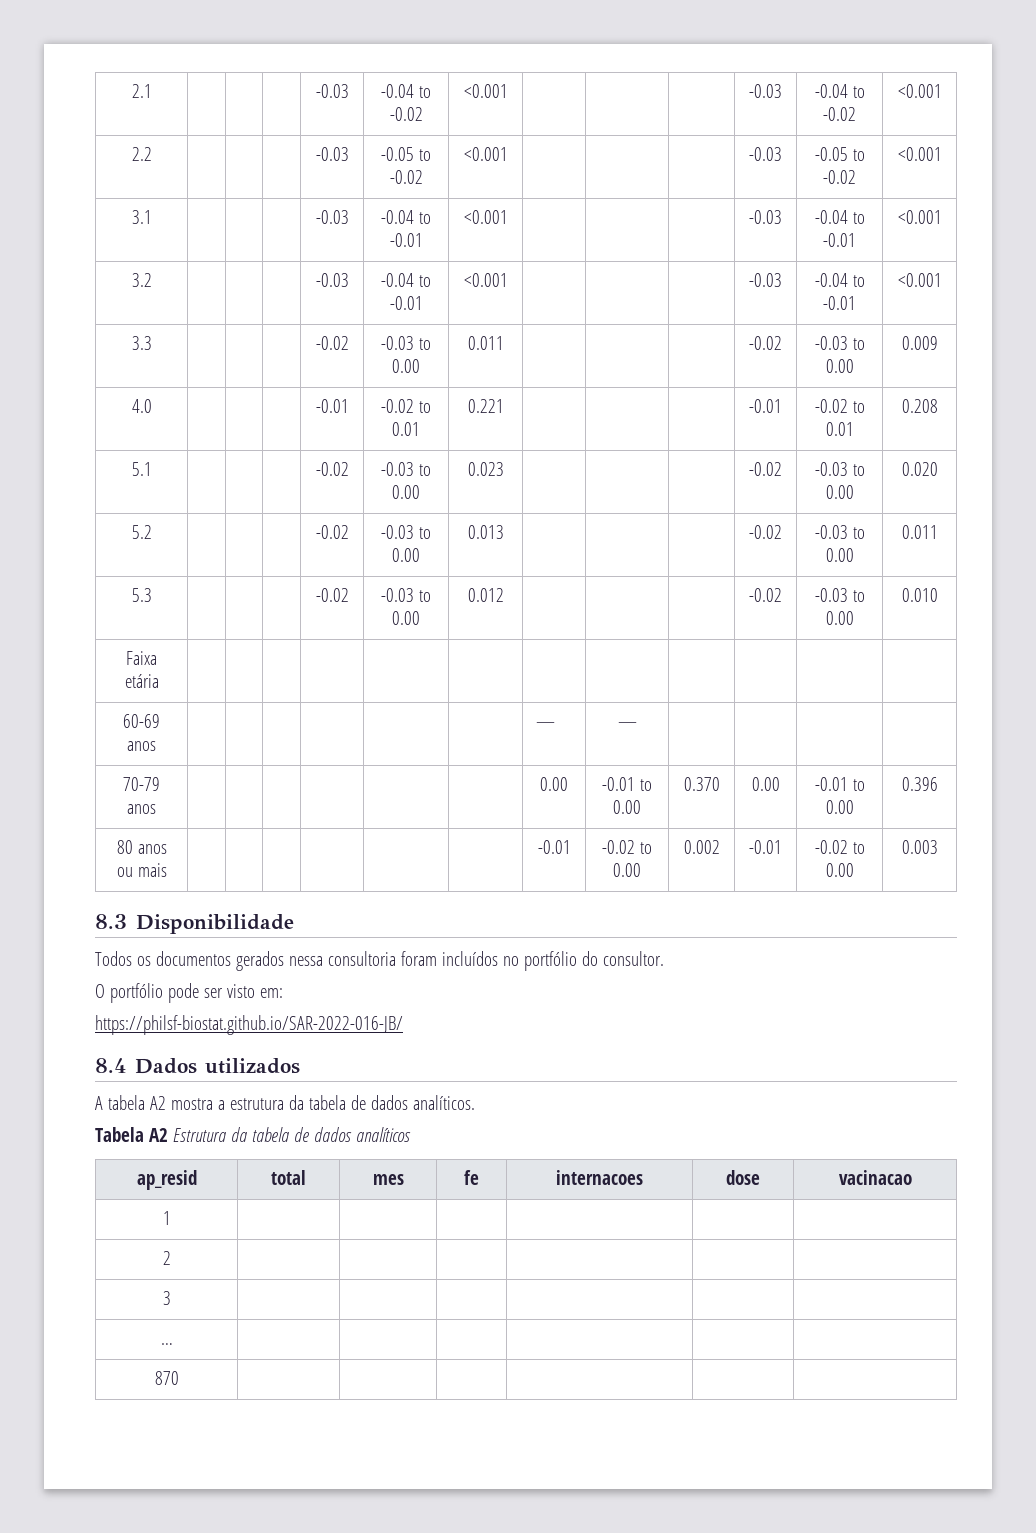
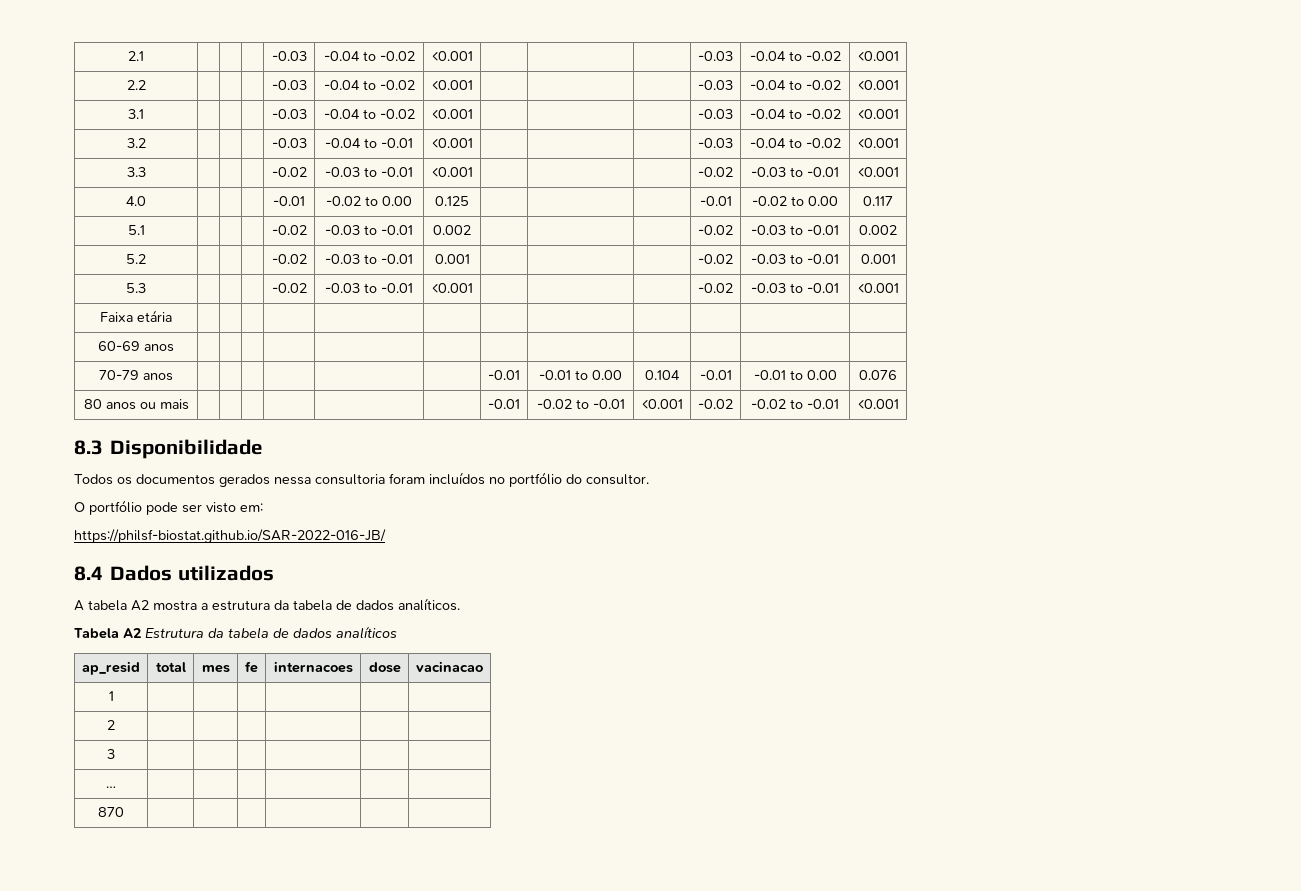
[381,147,431,161] [389,170,423,184] [463,147,508,161] [749,147,782,161] [814,147,848,161] -0.05 to -0.02 | <0.001 | | | | -0.03 | -0.05 -> [323,80,415,90] [431,80,473,90] [698,80,733,90] [749,80,786,90] -0.04 to -0.02 | <0.001 | | | | -0.03 | -0.04
[389,233,423,247] [463,210,508,224] [749,210,782,224] [814,210,865,224] [823,233,856,247] -0.01 | <0.001 | | | | -0.03 | -0.04 to -0.01 -> [379,109,415,119] [431,109,473,119] [698,109,733,119] [749,109,841,119] -0.02 | <0.001 | | | | -0.03 | -0.04 to -0.02
[823,296,856,310] -0.01 -> [805,138,841,148] -0.02
[392,359,420,373] [467,336,504,350] [749,336,782,350] [814,336,865,350] [825,359,854,373] [901,336,938,350] 0.00 | 0.011 | | | | -0.02 | -0.03 to 0.00 | 0.009 -> [381,167,413,177] [431,167,473,177] [698,167,733,177] [751,167,839,177] [857,167,899,177] -0.01 | <0.001 | | | | -0.02 | -0.03 to -0.01 | <0.001
[392,422,420,436] [467,399,504,413] [749,399,782,413] [814,399,865,413] [825,422,854,436] [901,399,938,413] 0.01 | 0.221 | | | | -0.01 | -0.02 to 0.01 | 0.208 -> [382,196,412,206] [435,196,469,206] [699,196,732,206] [752,196,838,206] [863,196,893,206] 0.00 | 0.125 | | | | -0.01 | -0.02 to 0.00 | 0.117
[392,485,420,499] [467,462,504,476] [749,462,782,476] [814,462,865,476] [825,485,854,499] [901,462,938,476] 0.00 | 0.023 | | | | -0.02 | -0.03 to 0.00 | 0.020 -> [381,225,413,235] [433,225,471,235] [698,225,733,235] [751,225,839,235] [859,225,897,235] -0.01 | 0.002 | | | | -0.02 | -0.03 to -0.01 | 0.002
[392,548,420,562] [467,525,504,539] [749,525,782,539] [814,525,865,539] [825,548,854,562] [901,525,938,539] 0.00 | 0.013 | | | | -0.02 | -0.03 to 0.00 | 0.011 -> [381,254,413,264] [434,254,470,264] [698,254,733,264] [751,254,839,264] [860,254,896,264] -0.01 | 0.001 | | | | -0.02 | -0.03 to -0.01 | 0.001
[392,611,420,625] [467,588,504,602] [749,588,782,602] [814,588,865,602] [825,611,854,625] [901,588,938,602] 0.00 | 0.012 | | | | -0.02 | -0.03 to 0.00 | 0.010 -> [381,283,413,293] [431,283,473,293] [698,283,733,293] [751,283,839,293] [857,283,899,293] -0.01 | <0.001 | | | | -0.02 | -0.03 to -0.01 | <0.001
[536,722,556,728] [617,722,637,728] — | — -> (174, 348) |
[540,777,568,791] [602,777,652,791] [613,800,641,814] [683,777,720,791] [751,777,780,791] [814,777,865,791] [825,800,854,814] [901,777,938,791] 0.00 | -0.01 to 0.00 | 0.370 | 0.00 | -0.01 to 0.00 | 0.396 -> [488,370,520,380] [539,370,622,380] [645,370,680,380] [699,370,732,380] [753,370,837,380] [859,370,897,380] -0.01 | -0.01 to 0.00 | 0.104 | -0.01 | -0.01 to 0.00 | 0.076
[613,863,641,877] [683,840,720,854] [749,840,782,854] [814,840,865,854] [825,863,854,877] [901,840,938,854] 0.00 | 0.002 | -0.01 | -0.02 to 0.00 | 0.003 -> [592,399,625,409] [641,399,683,409] [698,399,733,409] [751,399,839,409] [857,399,899,409] -0.01 | <0.001 | -0.02 | -0.02 to -0.01 | <0.001

